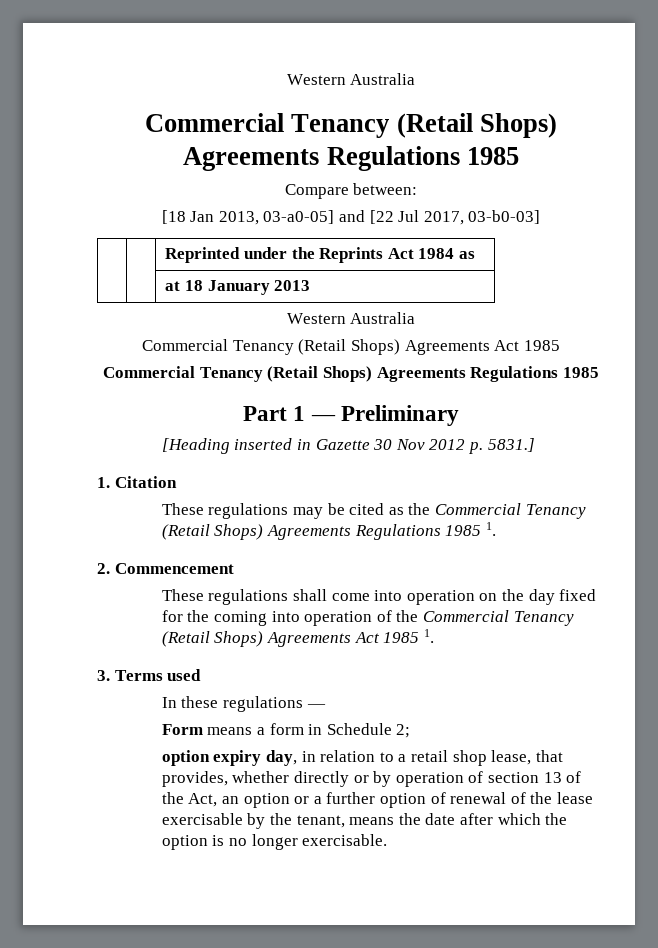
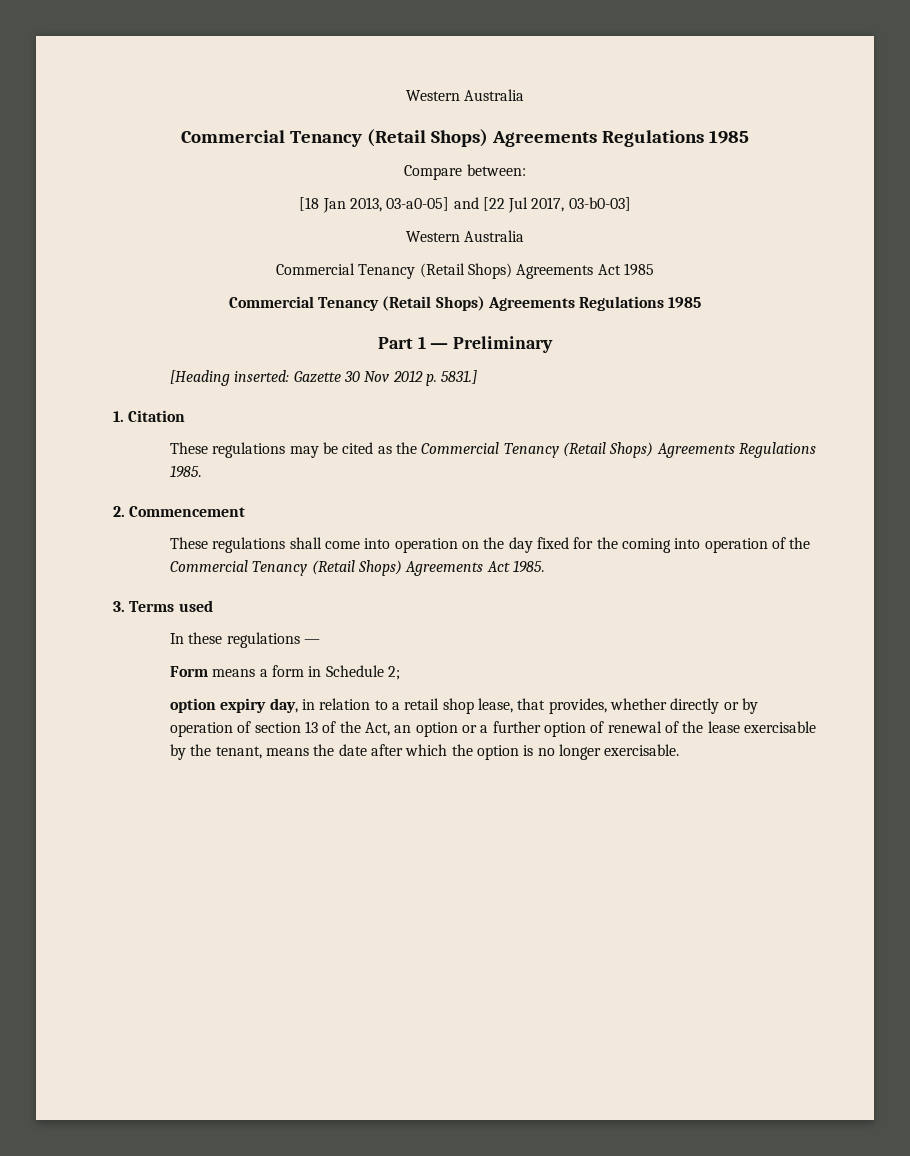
[165,247,475,263] [165,280,311,295] // | | Reprinted under the Reprints Act 1984 as // | | at 18 January 2013 -> (631, 204) none
[234,438,312,450] inserted in -> [234,370,290,382] inserted:
[445,522,496,536] 1985 1. -> [170,465,202,478] 1985.
[383,629,434,643] 1985 1. -> [513,560,545,573] 1985.

